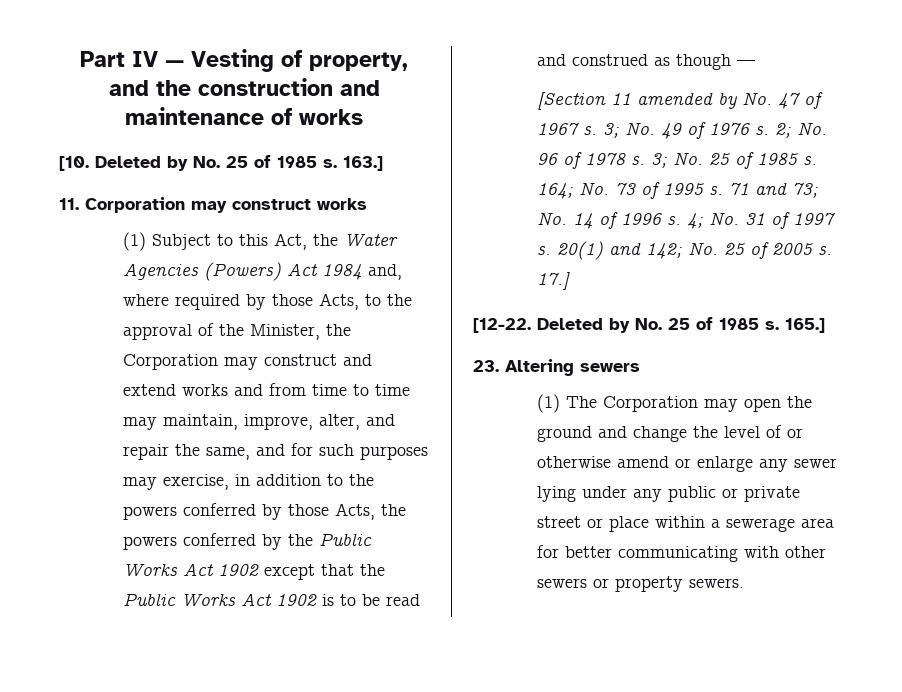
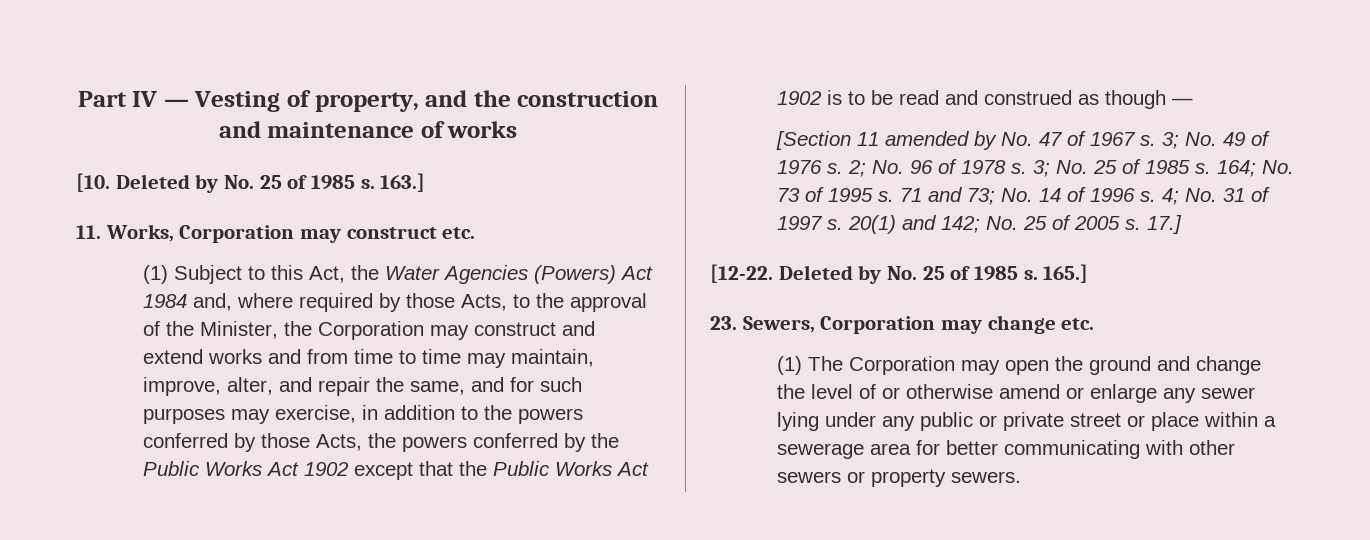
[85,197,367,213] Corporation may construct works -> [105,224,476,243] Works, Corporation may construct etc.
[505,359,640,376] Altering sewers -> [742,315,1095,334] Sewers, Corporation may change etc.

